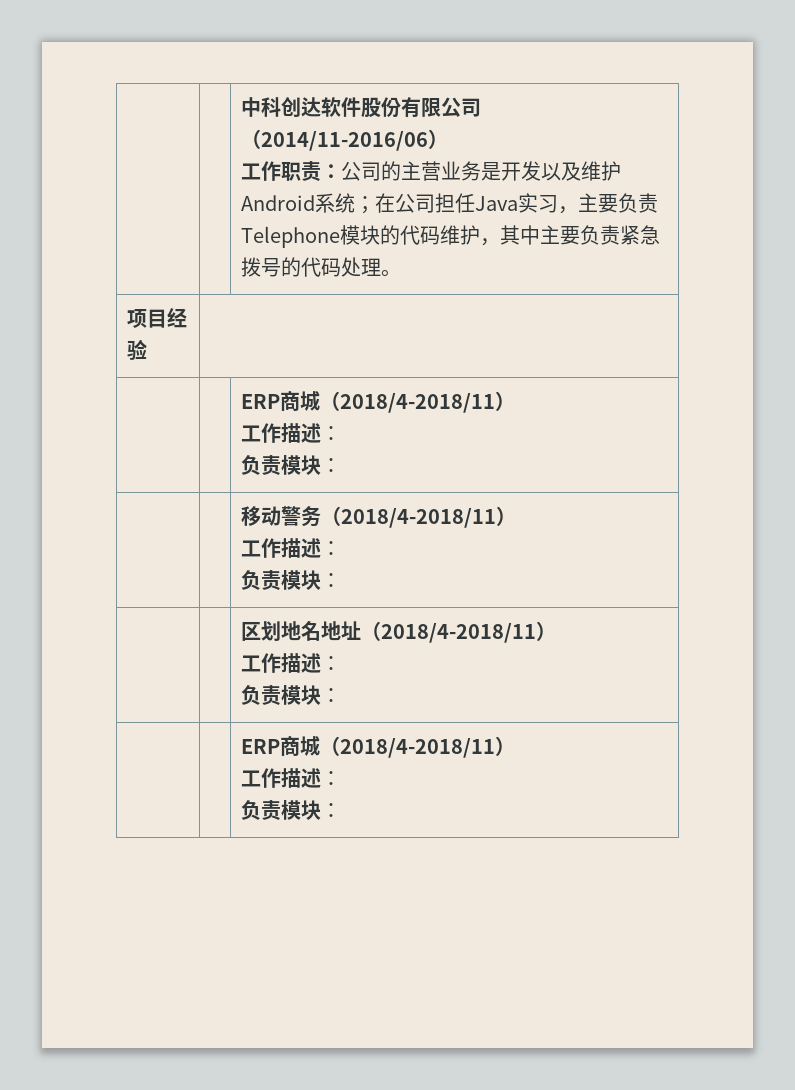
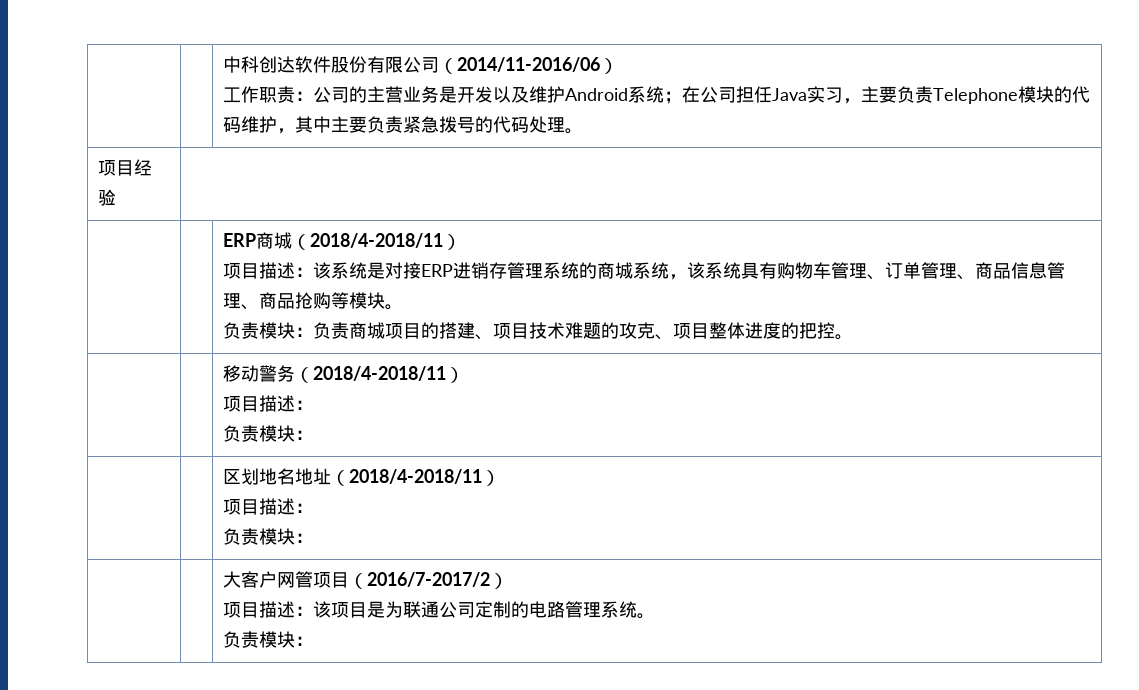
[240,423,341,443] [240,455,341,476] 工作描述： // 负责模块： -> [223,262,1066,280] [223,292,404,310] [223,322,854,340] 项目描述：该系统是对接ERP进销存管理系统的商城系统，该系统具有购物车管理、订单管理、商品信息管理、商品抢购等模块。 // 负责模块：负责商城项目的搭建、项目技术难题的攻克、项目整体进度的把控。
[240,538,281,558] 工作 -> [223,396,260,412] 项目
[240,653,341,673] [240,685,341,706] [240,736,515,758] [240,768,341,788] 工作描述： // 负责模块： // | | ERP商城（2018/4-2018/11） // 工作描述： -> [223,498,314,515] [223,528,314,545] [223,571,509,589] [223,601,656,619] 项目描述： // 负责模块： // | | 大客户网管项目（2016/7-2017/2） // 项目描述：该项目是为联通公司定制的电路管理系统。

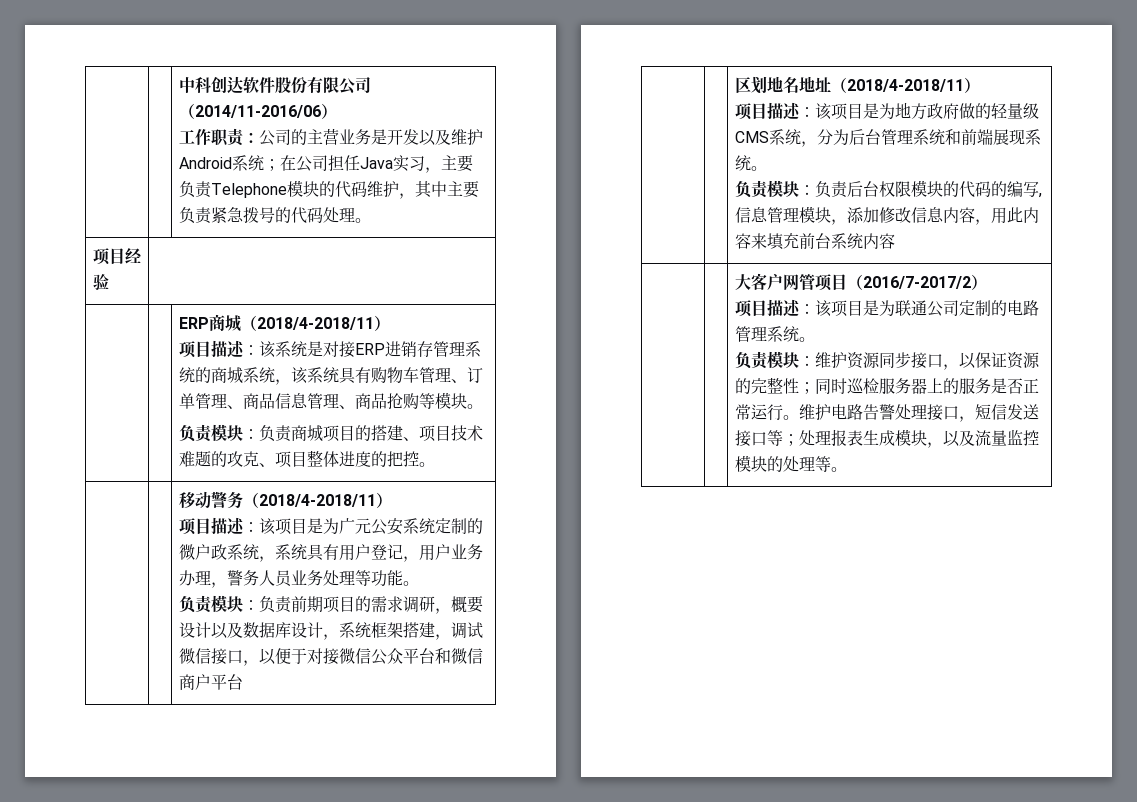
[223,425,314,442] // 负责模块： -> [258,518,483,535] [178,544,483,562] [178,570,419,588] [178,595,483,614] [178,622,483,640] [178,648,483,666] [178,674,243,691] 该项目是为广元公安系统定制的微户政系统，系统具有用户登记，用户业务办理，警务人员业务处理等功能。 // 负责模块：负责前期项目的需求调研，概要设计以及数据库设计，系统框架搭建，调试微信接口，以便于对接微信公众平台和微信商户平台
[223,528,314,545] // 负责模块： -> [814,102,1039,120] [734,129,1041,147] [734,155,767,171] [734,180,1042,198] [734,206,1039,225] [734,233,895,250] 该项目是为地方政府做的轻量级CMS系统，分为后台管理系统和前端展现系统。 // 负责模块：负责后台权限模块的代码的编写,信息管理模块，添加修改信息内容，用此内容来填充前台系统内容
(314, 641) none -> [814,352,1040,370] [734,377,1039,394] [734,404,1039,422] [734,429,1039,448] [734,455,847,472] 维护资源同步接口，以保证资源的完整性；同时巡检服务器上的服务是否正常运行。维护电路告警处理接口，短信发送接口等；处理报表生成模块，以及流量监控模块的处理等。

